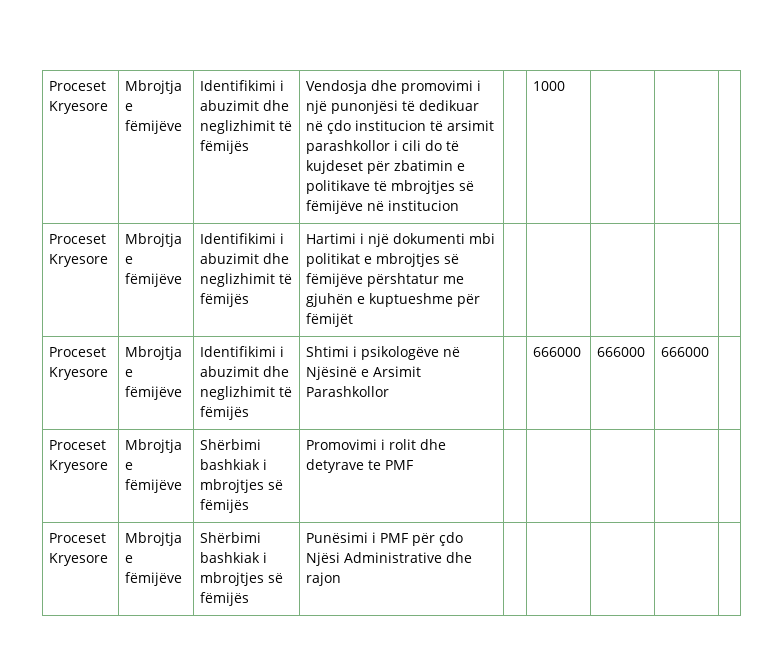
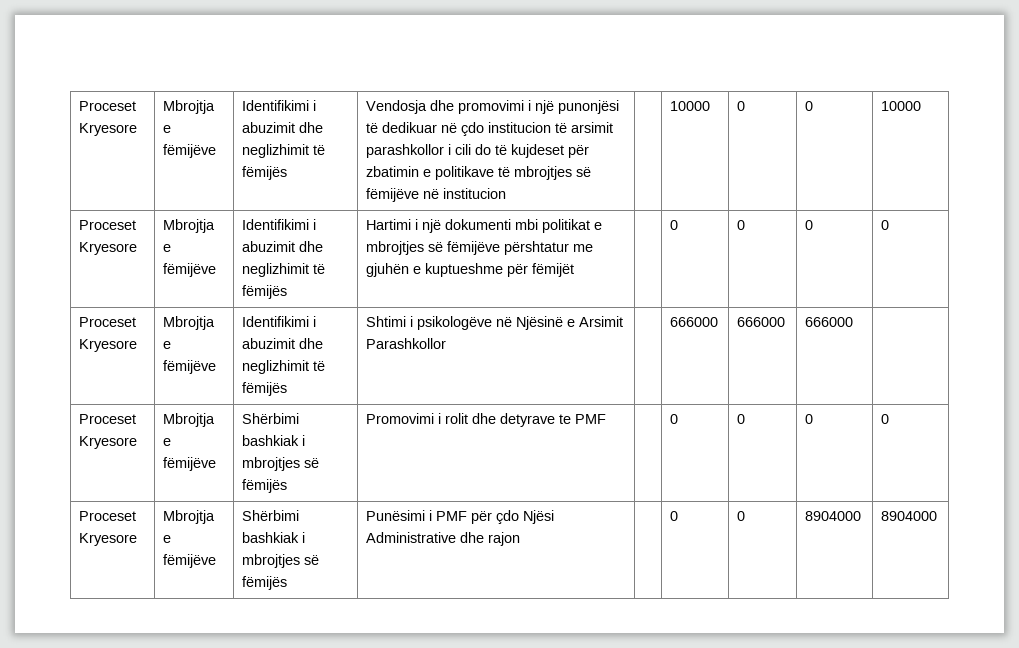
[533,81,566,91] 1000 | | | -> [670,101,711,111] [737,101,746,111] [805,101,814,111] [881,101,922,111] 10000 | 0 | 0 | 10000
(354, 320) | | | -> [670,220,679,230] [737,220,746,230] [805,220,814,230] [881,220,890,230] 0 | 0 | 0 | 0
(414, 465) | | | -> [670,414,679,424] [737,414,746,424] [805,414,814,424] [881,414,890,424] 0 | 0 | 0 | 0
(342, 579) | | | -> [670,511,679,521] [737,511,746,521] [805,511,862,521] [881,511,938,521] 0 | 0 | 8904000 | 8904000

